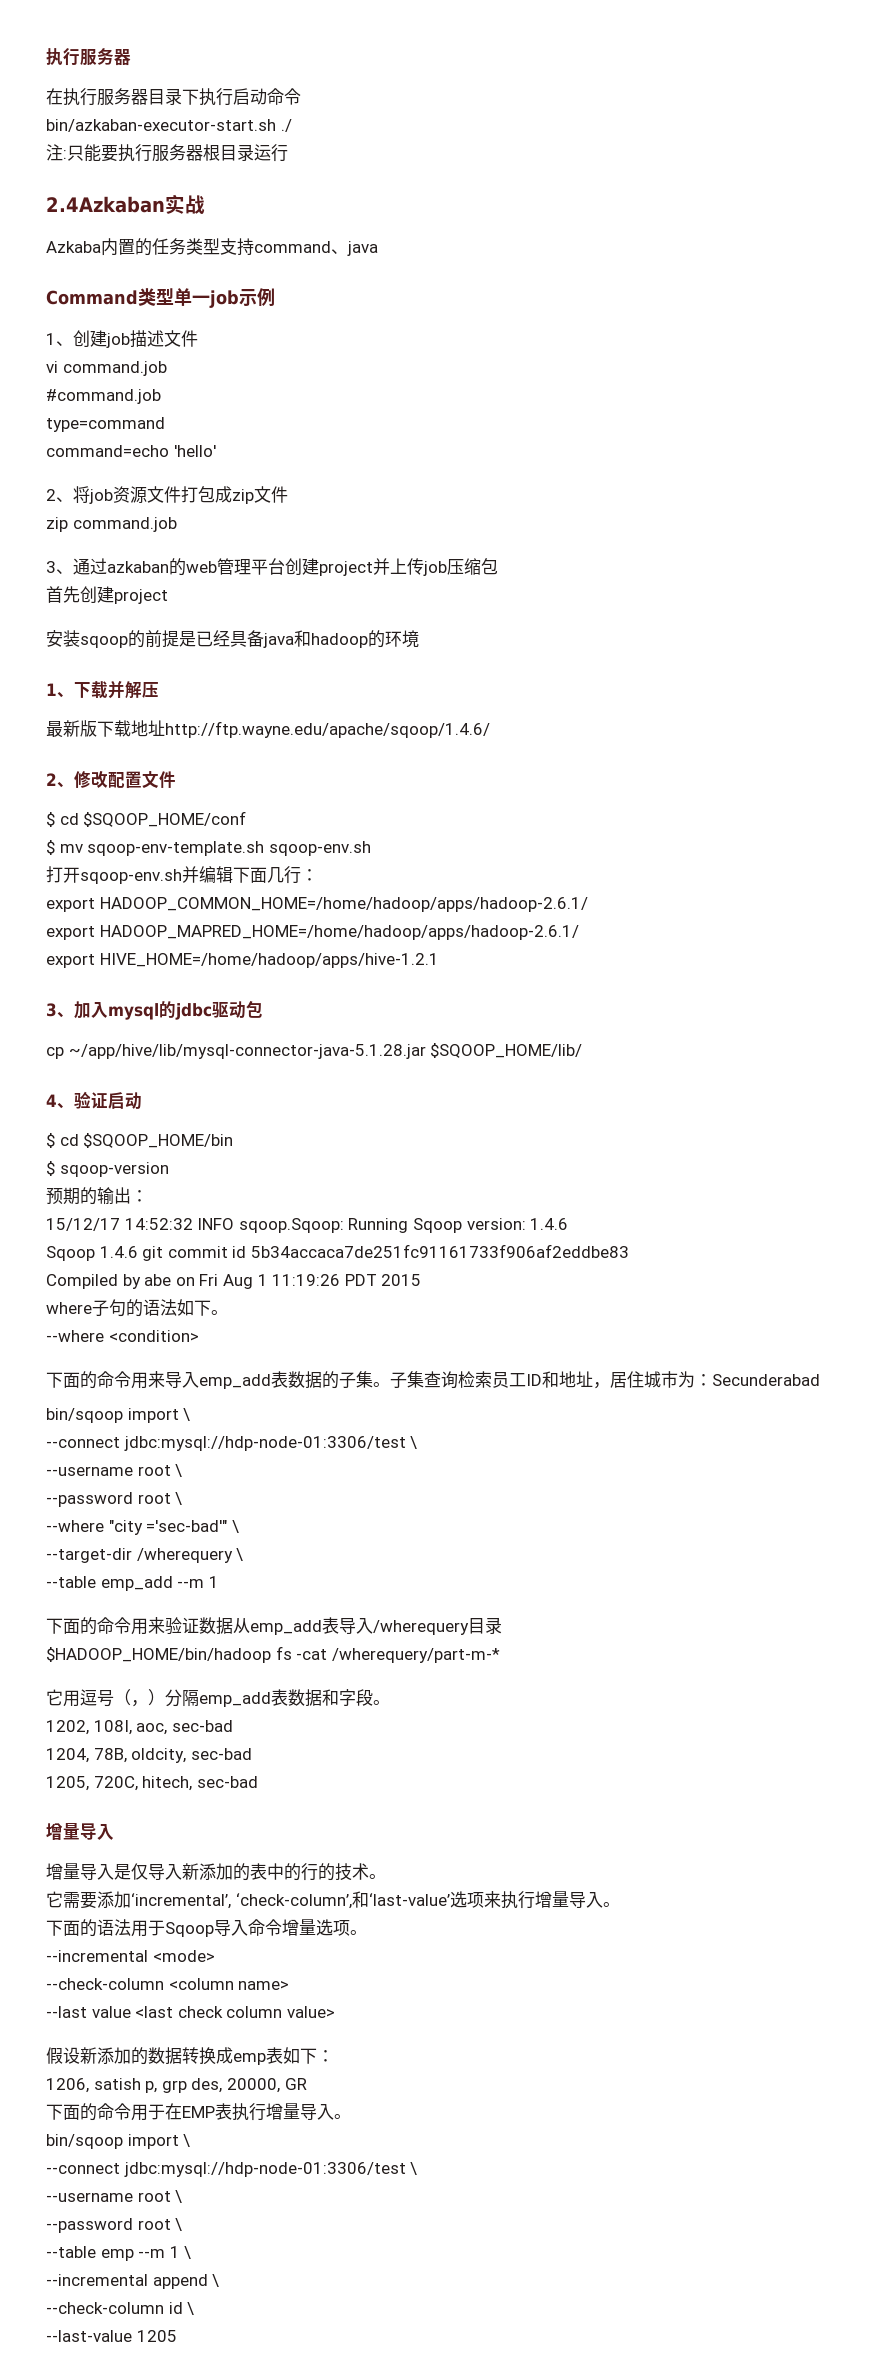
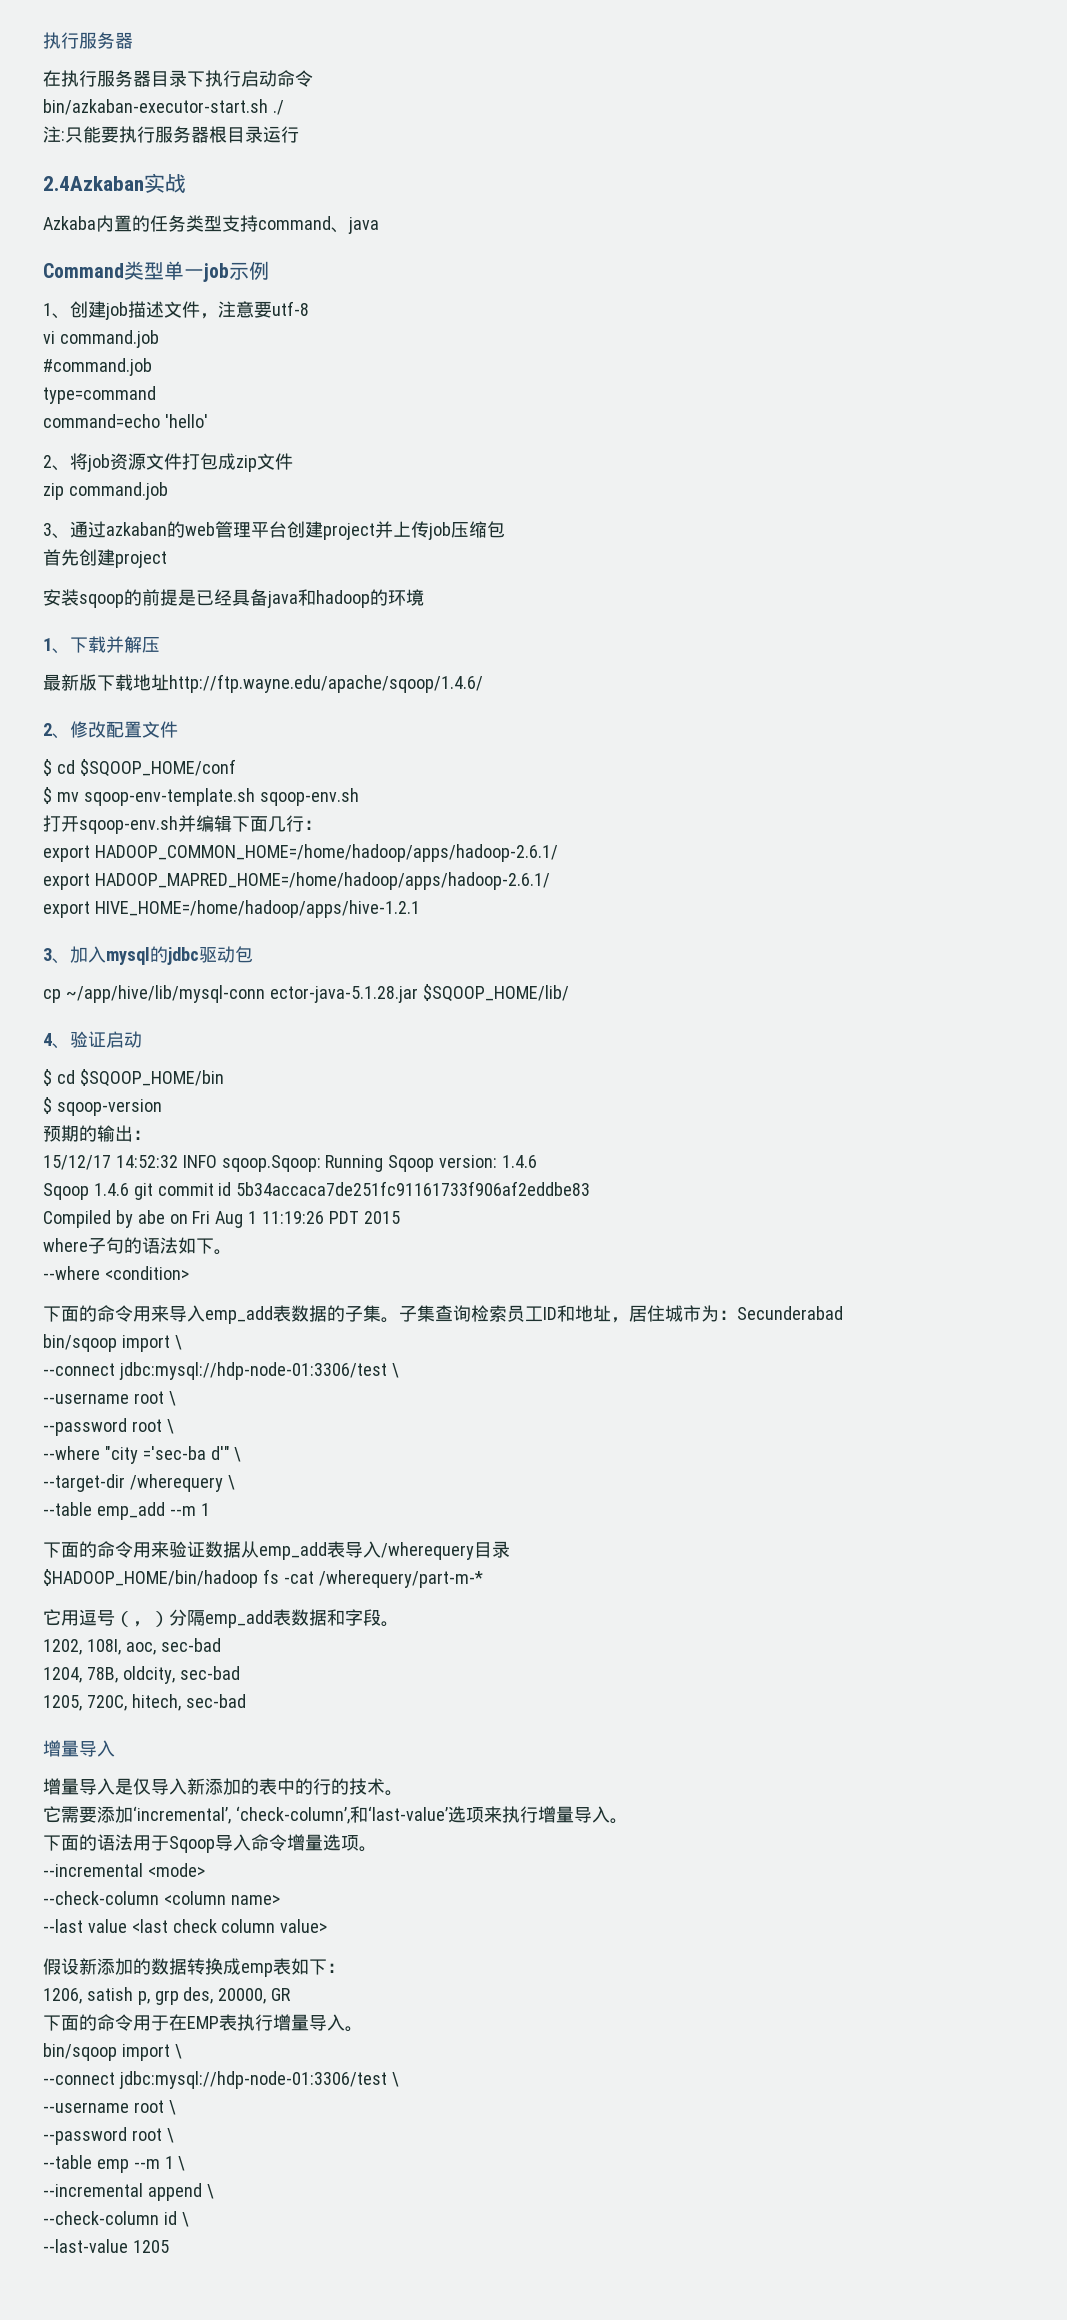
(198, 338) none -> [200,301,309,319] ，注意要utf-8
[68,1044,426,1059] ~/app/hive/lib/mysql-connector-java-5.1.28.jar -> [65,985,418,1003] ~/app/hive/lib/mysql-conn ector-java-5.1.28.jar
[146,1520,228,1532] ='sec-bad'" -> [142,1446,230,1460] ='sec-ba d'"

